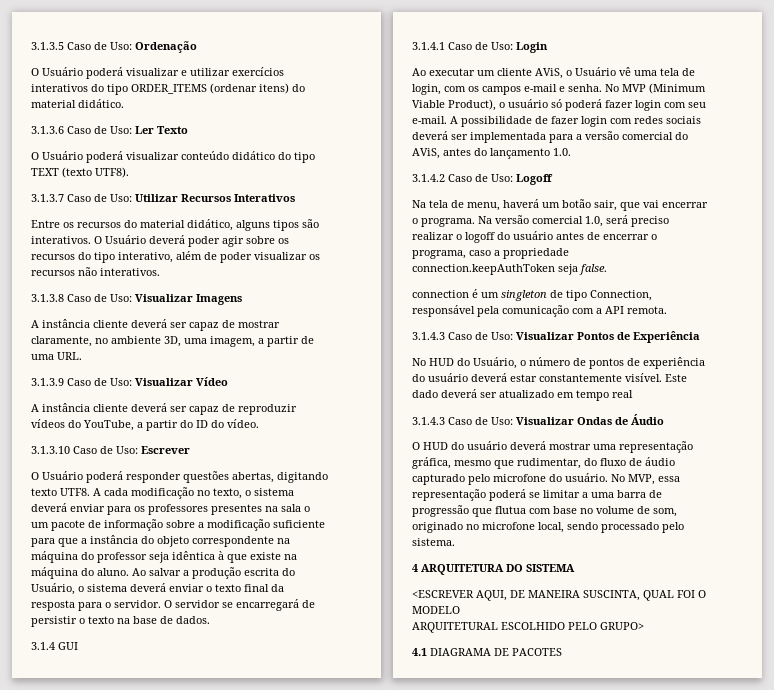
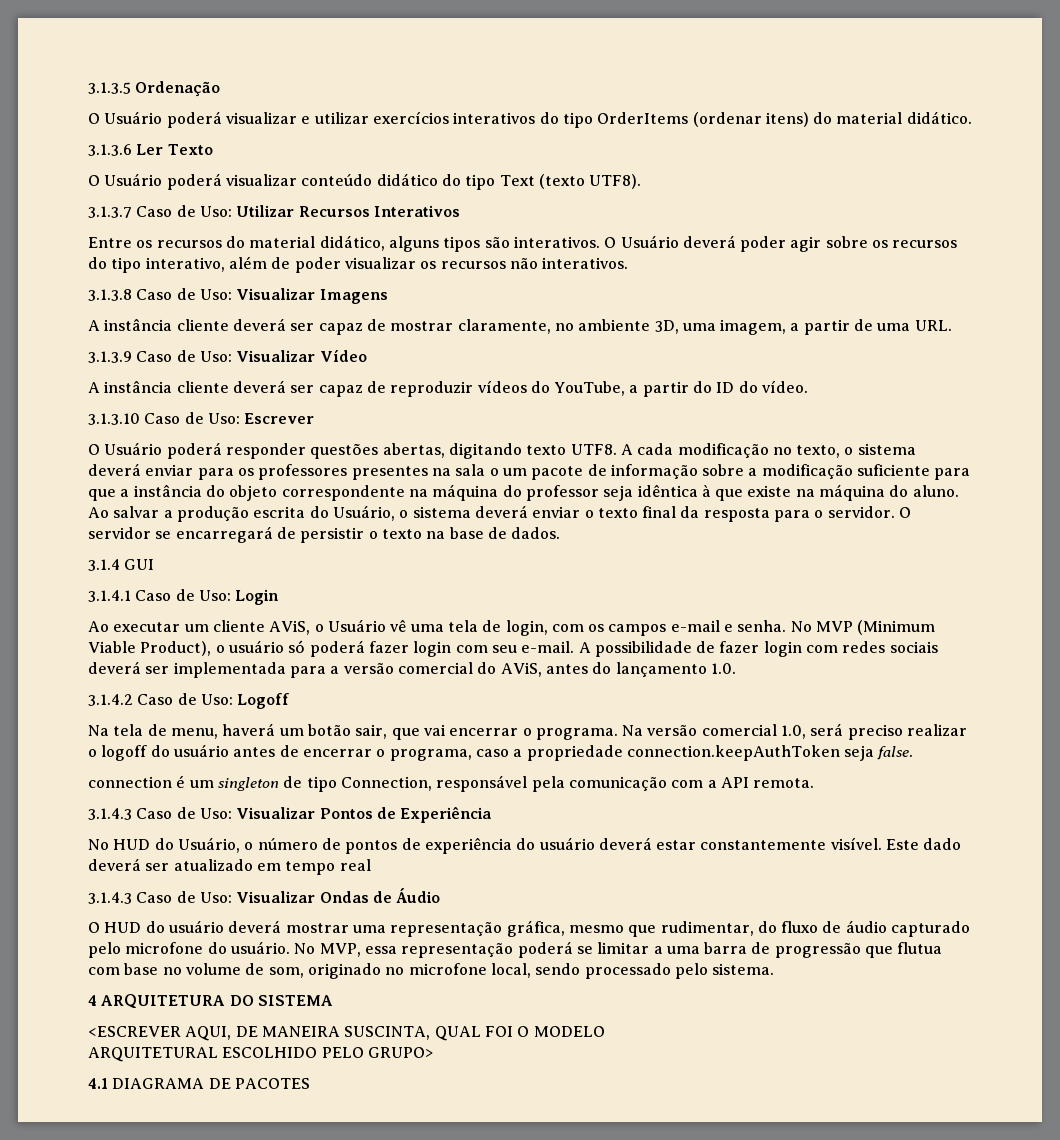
[67,42,132,50] Caso de Uso: -> (131, 88) none
[131,84,207,94] ORDER_ITEMS -> [597,112,689,124] OrderItems
[67,126,132,134] Caso de Uso: -> (132, 150) none
[31,168,59,176] TEXT -> [499,175,535,186] Text

